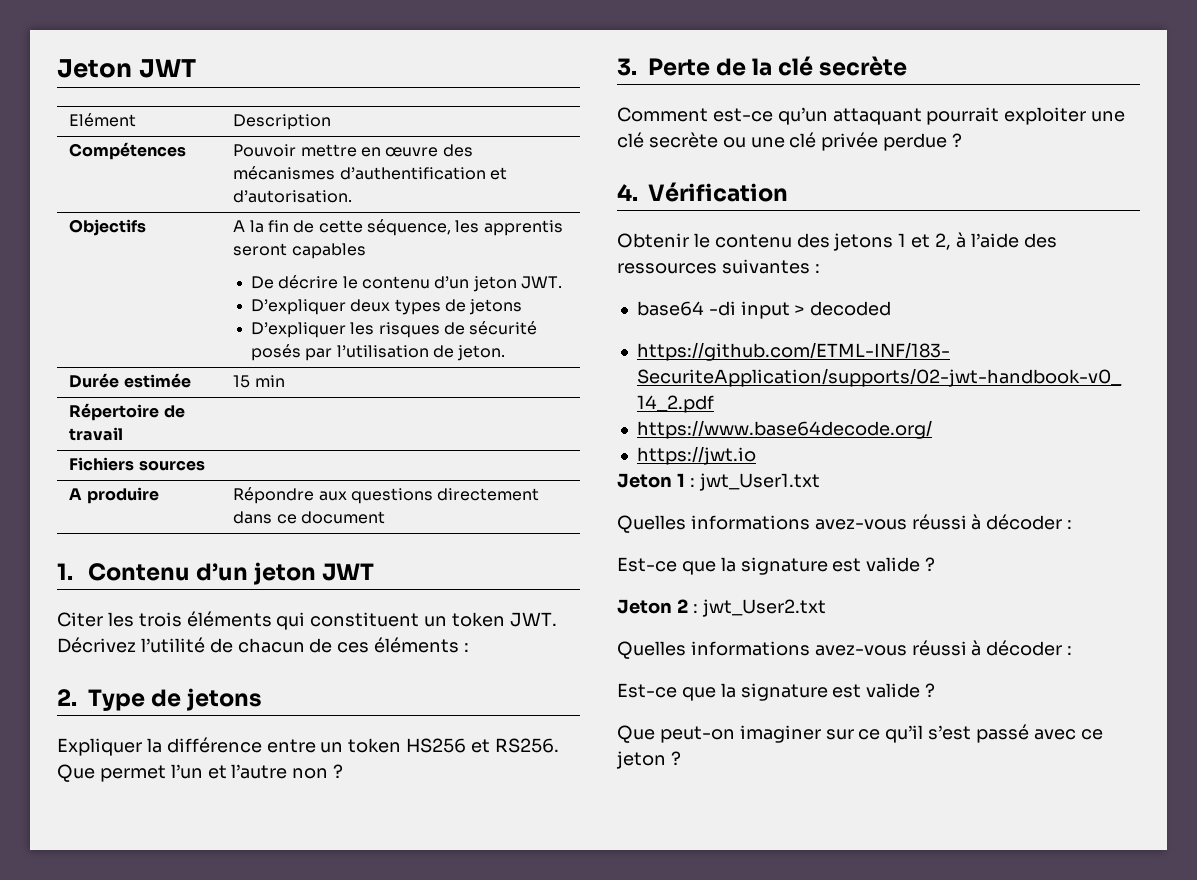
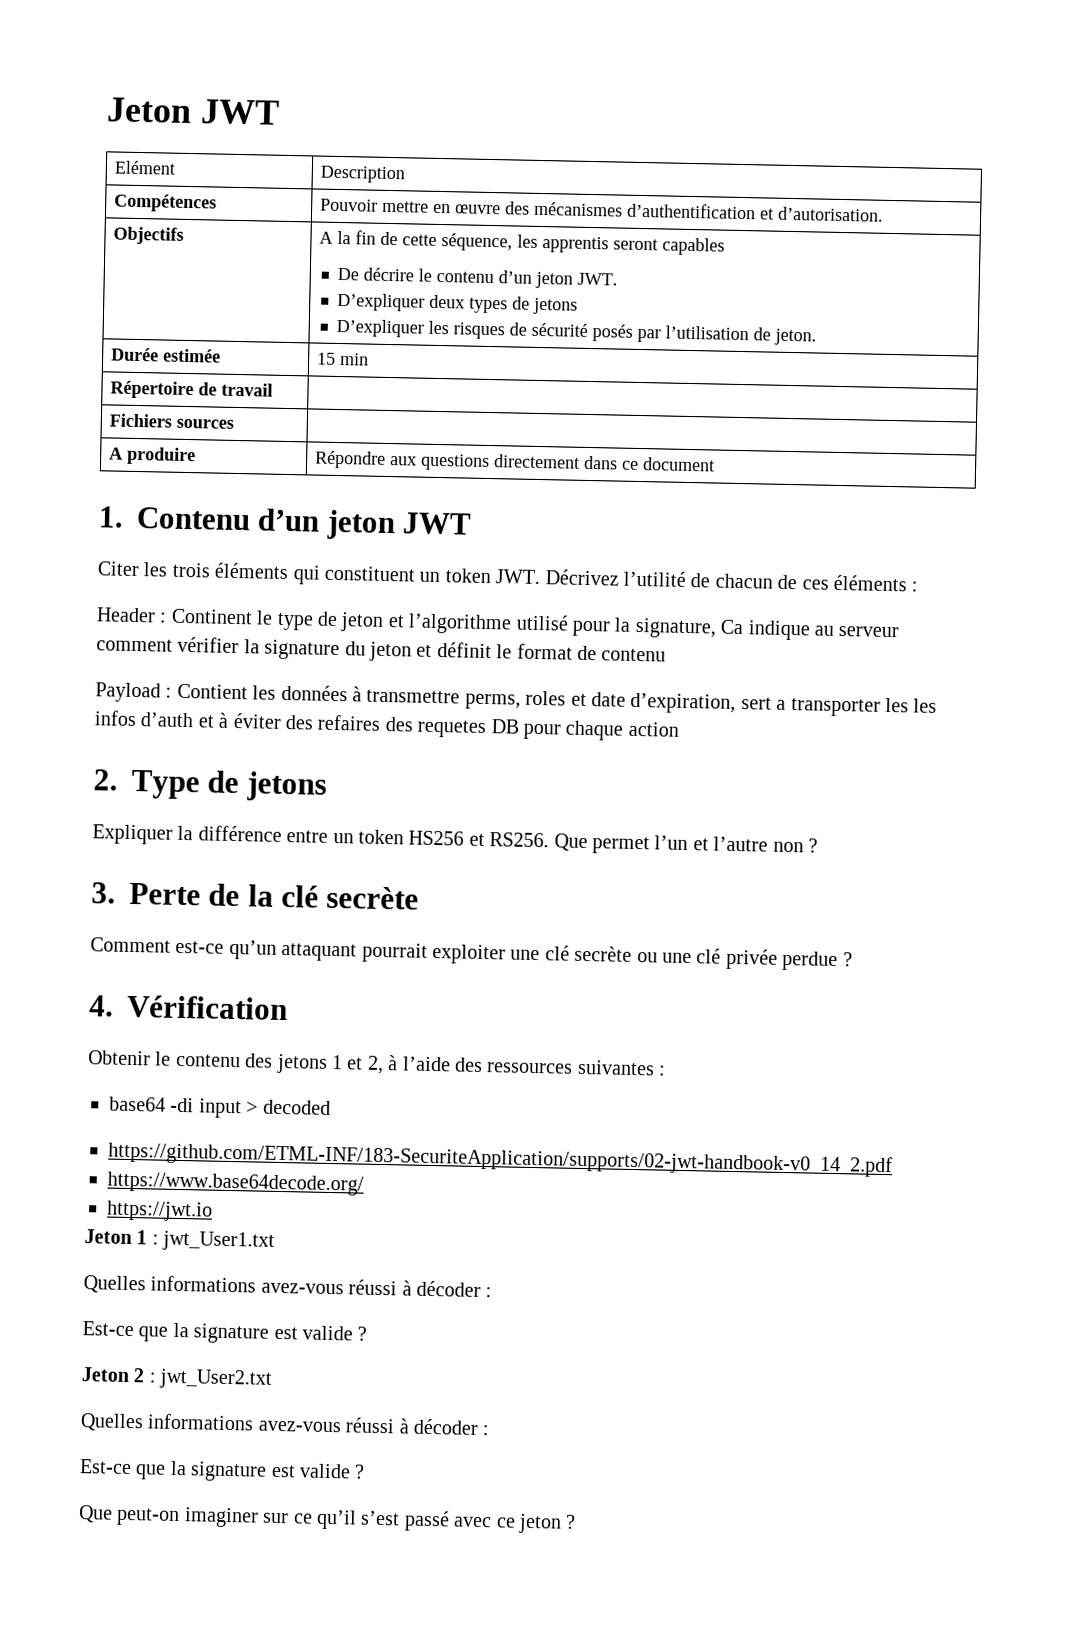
(470, 647) none -> [96,607,900,641] [96,636,667,662] [95,682,938,717] [94,710,679,741] // Header : Continent le type de jeton et l’algorithme utilisé pour la signature, Ca indique au serveur comment vérifier la signature du jeton et définit le format de contenu // Payload : Contient les données à transmettre perms, roles et date d’expiration, sert a transporter les les infos d’auth et à éviter des refaires des requetes DB pour chaque action

